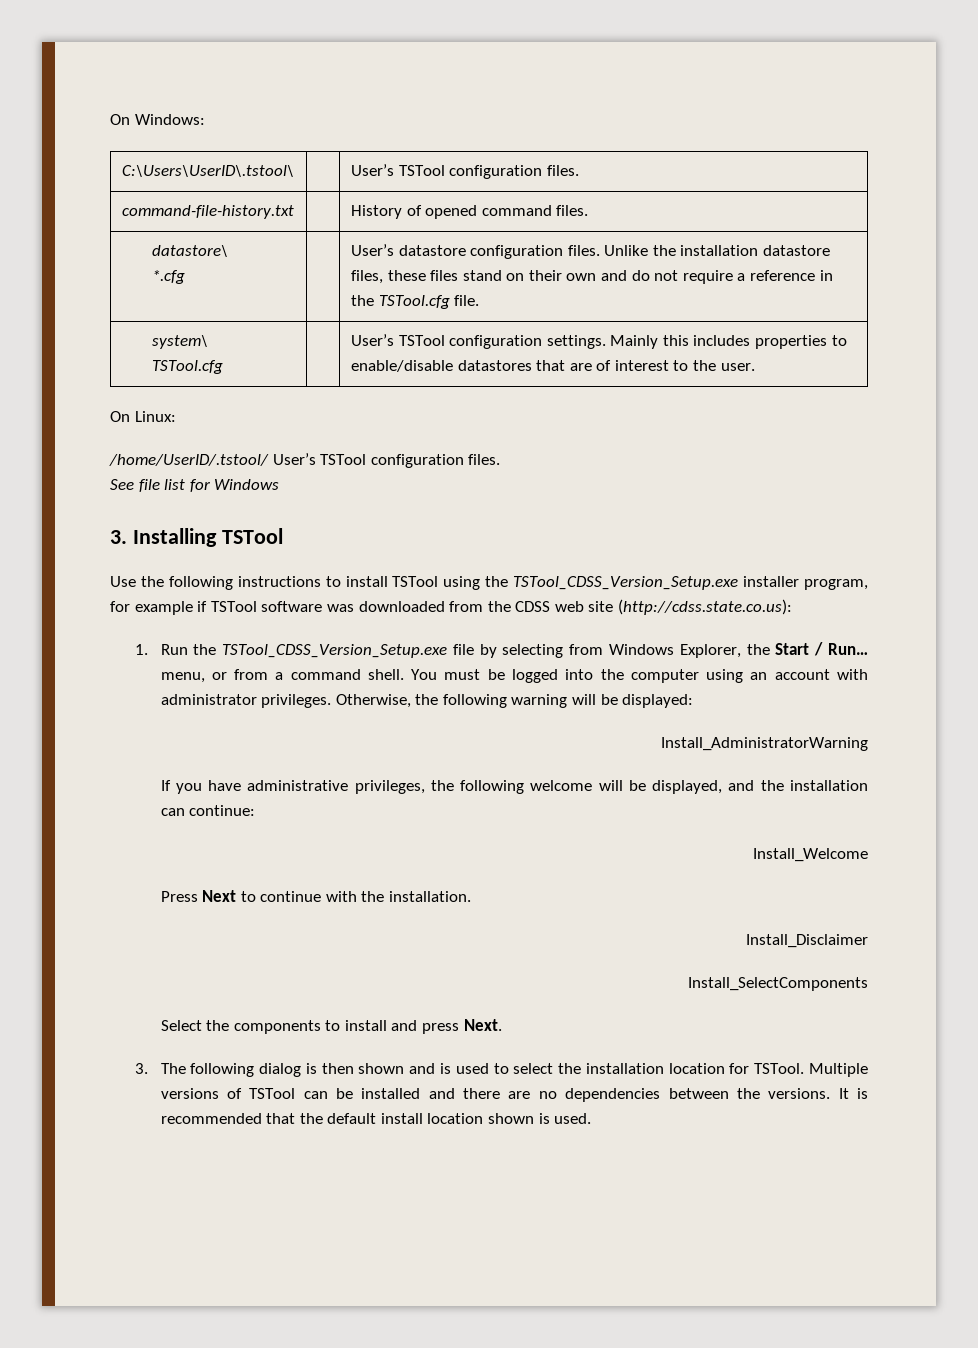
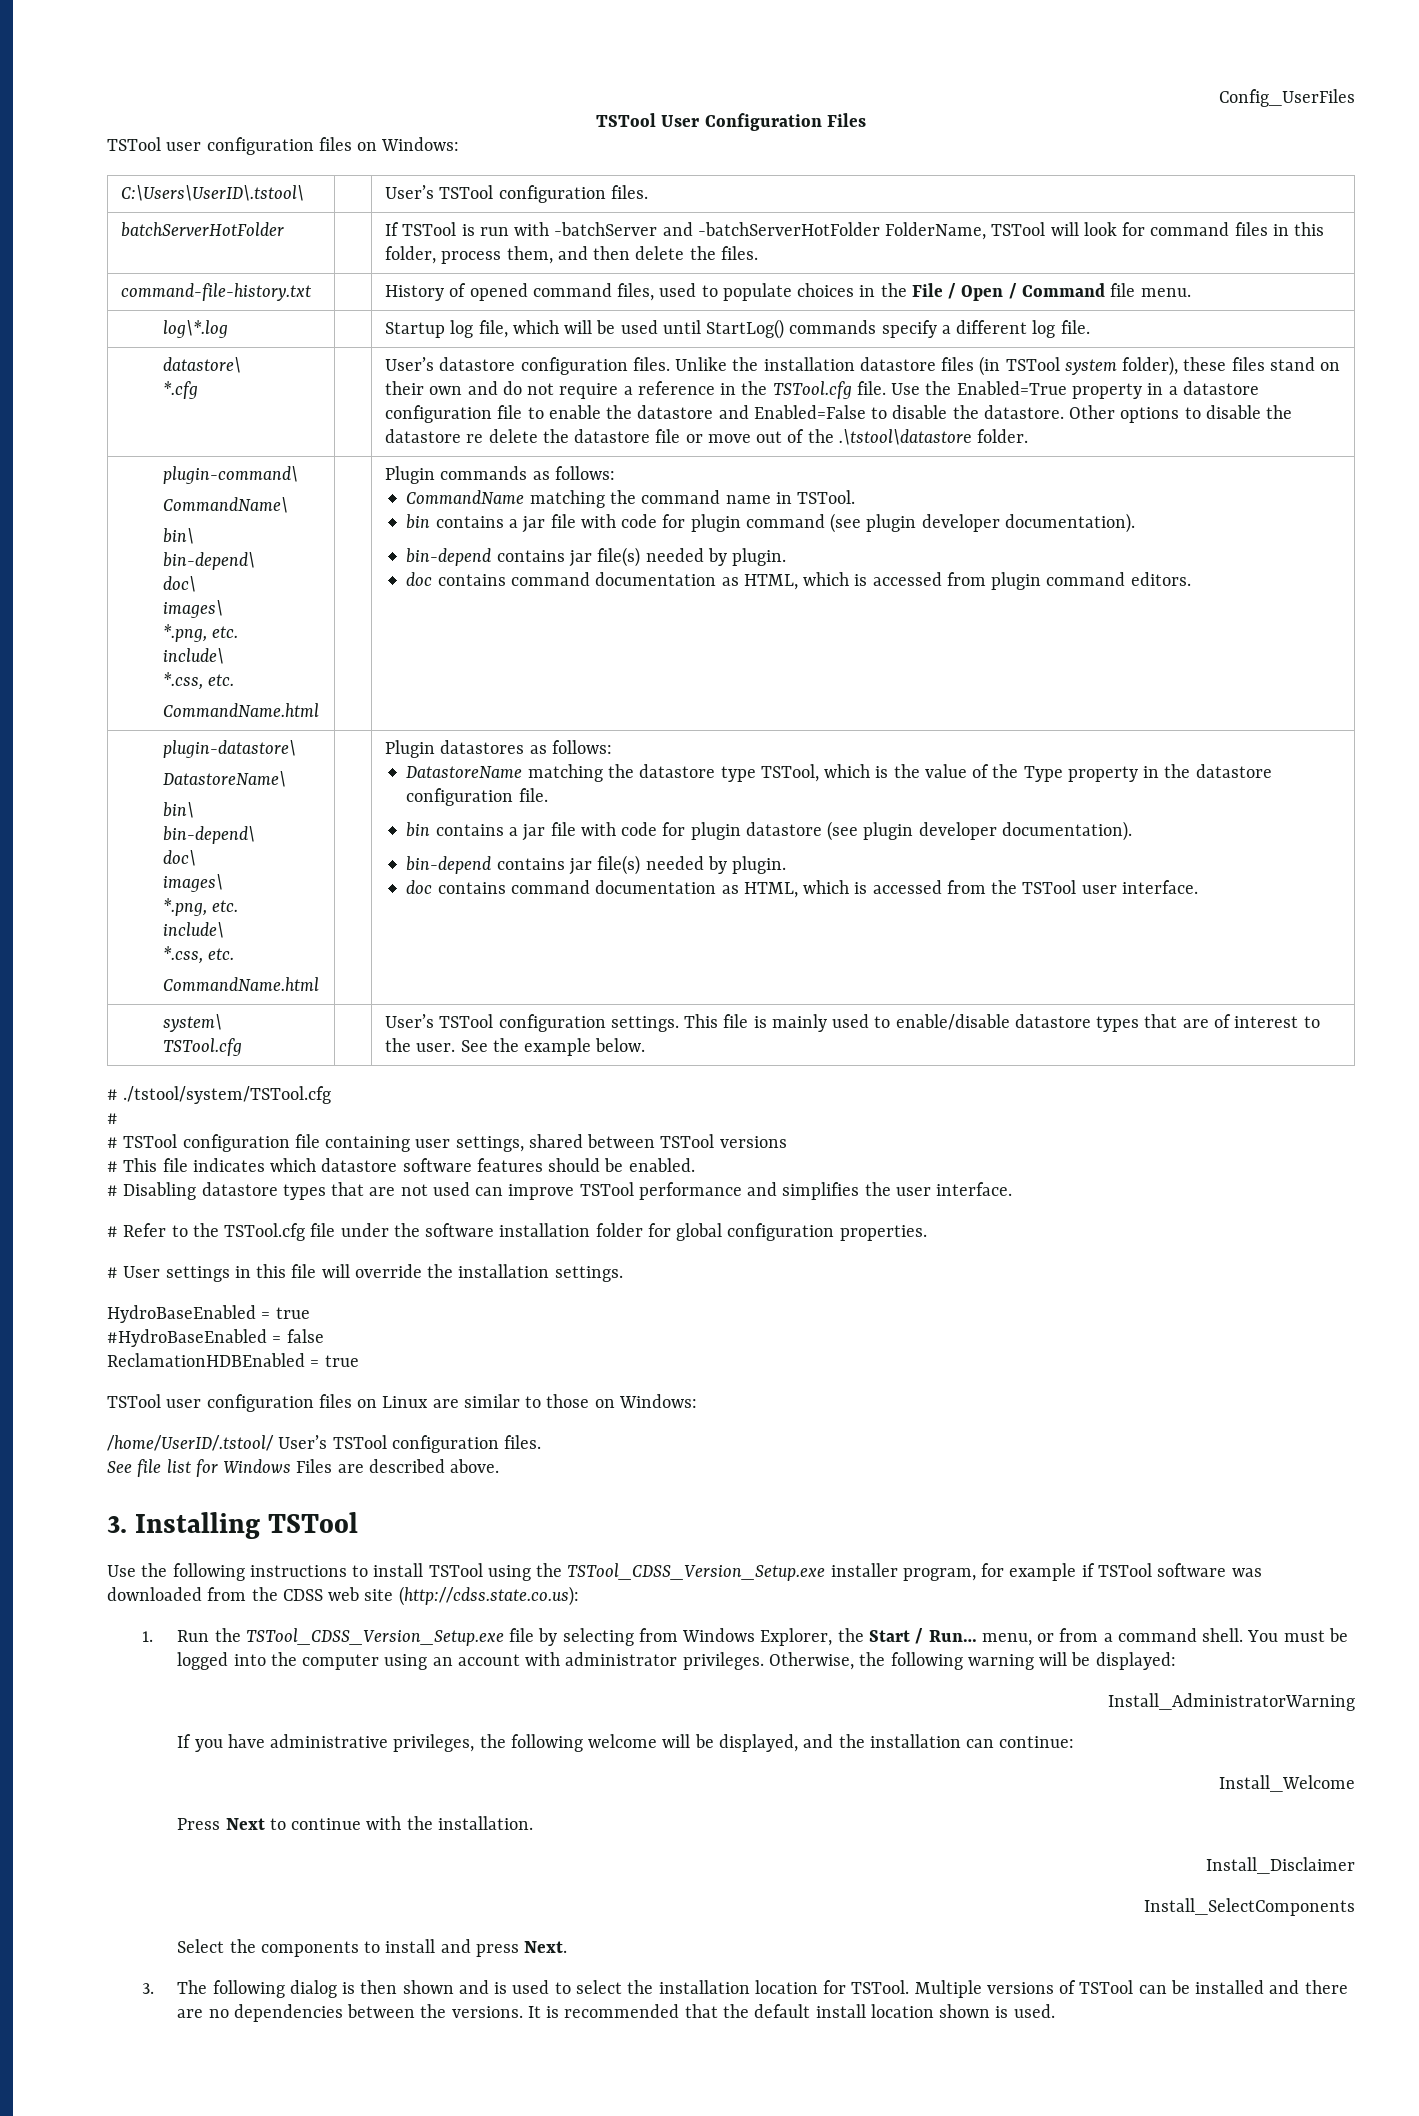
[110,114,130,125] On -> [1219,89,1355,107] [596,113,866,131] [107,137,378,155] Config_UserFiles // TSTool User Configuration Files // TSTool user configuration files on
(579, 170) none -> [120,222,284,237] [384,222,1325,240] [384,246,758,264] // batchServerHotFolder | | If TSTool is run with -batchServer and -batchServerHotFolder FolderName, TSTool will look for command files in this folder, process them, and then delete the files.
[556,205,589,216] files. -> [617,283,1191,301] [163,320,229,338] [384,319,1090,339] files, used to populate choices in the File / Open / Command file menu. // log\*.log | | Startup log file, which will be used until StartLog() commands specify a different log file.
[350,270,383,284] files, -> [941,356,1179,376] files (in TSTool system folder),
(480, 300) none -> [891,381,1259,399] [384,405,1293,423] [384,429,1029,445] [163,466,299,484] [163,497,289,513] [163,528,195,544] [163,552,256,570] [163,576,197,592] [163,600,224,618] [163,624,239,642] [163,648,225,664] [163,672,235,690] [163,703,320,717] [384,466,615,484] [406,490,856,508] [406,513,1135,533] [406,547,787,567] [406,572,1191,590] [163,740,297,758] [163,771,287,787] [163,802,195,818] [163,826,256,844] [163,850,197,866] [163,874,224,892] [163,898,239,916] [163,922,225,938] [163,946,235,964] [163,977,320,991] [384,740,612,758] [406,764,1272,782] [406,788,548,806] [406,821,1132,841] [406,855,787,875] [406,880,1198,898] Use the Enabled=True property in a datastore configuration file to enable the datastore and Enabled=False to disable the datastore. Other options to disable the datastore re delete the datastore file or move out of the .\tstool\datastore folder. // plugin-command\ // CommandName\ // bin\ // bin-depend\ // doc\ // images\ // *.png, etc. // include\ // *.css, etc. // CommandName.html | | Plugin commands as follows: // CommandName matching the command name in TSTool. // bin contains a jar file with code for plugin command (see plugin developer documentation). // bin-depend contains jar file(s) needed by plugin. // doc contains command documentation as HTML, which is accessed from plugin command editors. // plugin-datastore\ // DatastoreName\ // bin\ // bin-depend\ // doc\ // images\ // *.png, etc. // include\ // *.css, etc. // CommandName.html | | Plugin datastores as follows: // DatastoreName matching the datastore type TSTool, which is the value of the Type property in the datastore configuration file. // bin contains a jar file with code for plugin datastore (see plugin developer documentation). // bin-depend contains jar file(s) needed by plugin. // doc contains command documentation as HTML, which is accessed from the TSTool user interface.
[610,335,847,349] [350,360,532,372] Mainly this includes properties to enable/disable datastores -> [684,1014,1140,1032] This file is mainly used to enable/disable datastore types
[110,411,176,422] // On Linux: -> [460,1038,646,1056] [107,1086,332,1104] [107,1113,118,1124] [107,1134,787,1152] [107,1158,695,1172] [107,1182,1013,1200] [107,1223,927,1241] [107,1264,623,1282] [107,1305,310,1323] [107,1329,324,1347] [107,1353,359,1367] [107,1394,697,1412] See the example below. // # ./tstool/system/TSTool.cfg // # // # TSTool configuration file containing user settings, shared between TSTool versions // # This file indicates which datastore software features should be enabled. // # Disabling datastore types that are not used can improve TSTool performance and simplifies the user interface. // # Refer to the TSTool.cfg file under the software installation folder for global configuration properties. // # User settings in this file will override the installation settings. // HydroBaseEnabled = true // #HydroBaseEnabled = false // ReclamationHDBEnabled = true // TSTool user configuration files on Linux are similar to those on Windows:
(280, 484) none -> [296,1459,500,1473] Files are described above.

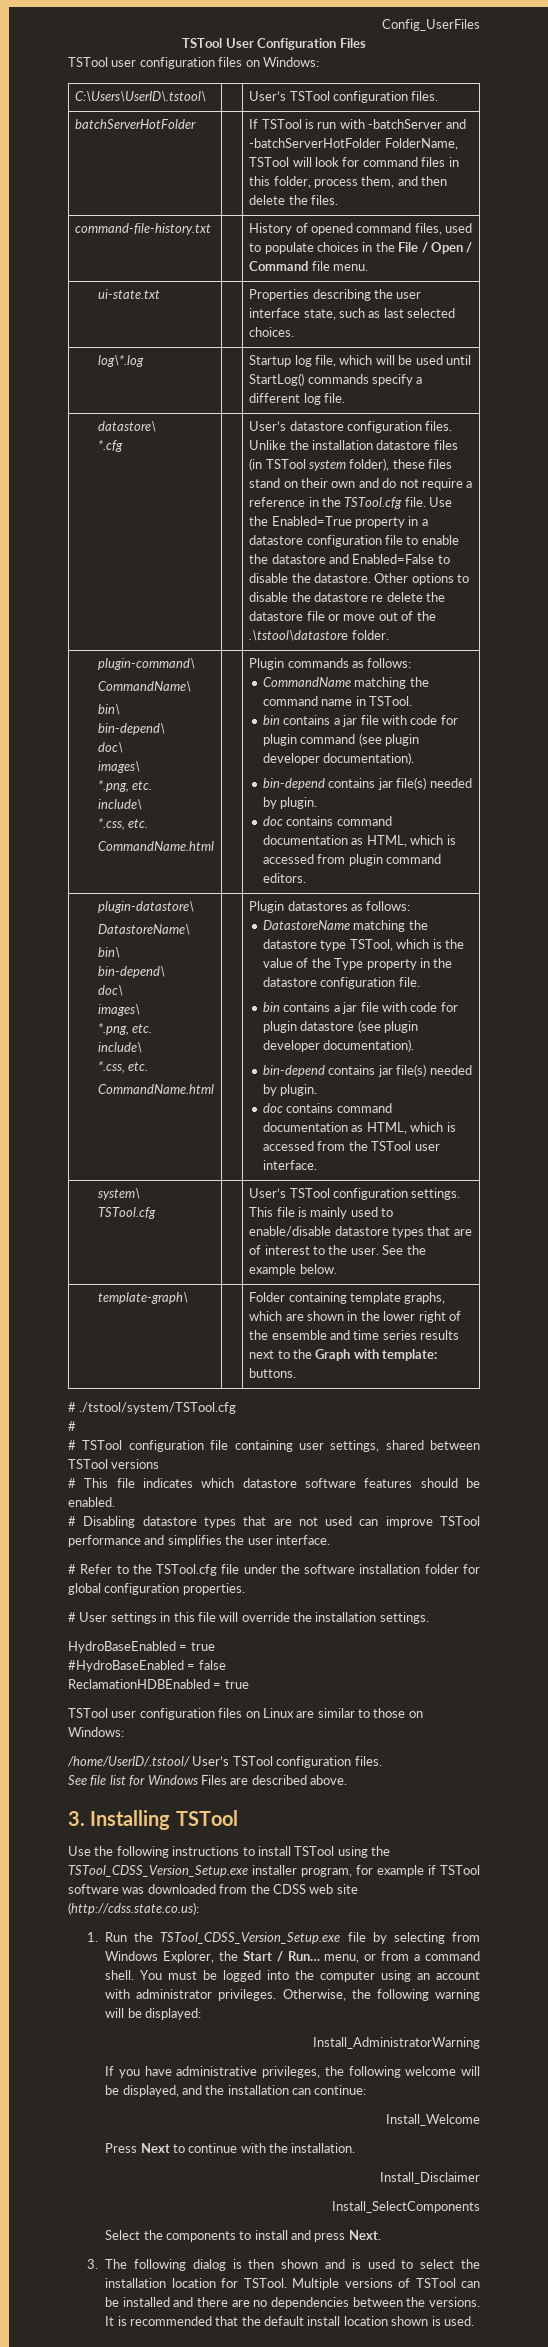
(1191, 292) none -> [97,289,160,299] [249,289,422,301] [249,308,456,320] [249,327,295,337] // ui-state.txt | | Properties describing the user interface state, such as last selected choices.
(646, 1045) none -> [97,1292,188,1304] [249,1292,446,1304] [249,1311,461,1323] [249,1330,460,1340] [249,1349,438,1361] [249,1368,297,1378] // template-graph\ | | Folder containing template graphs, which are shown in the lower right of the ensemble and time series results next to the Graph with template: buttons.

